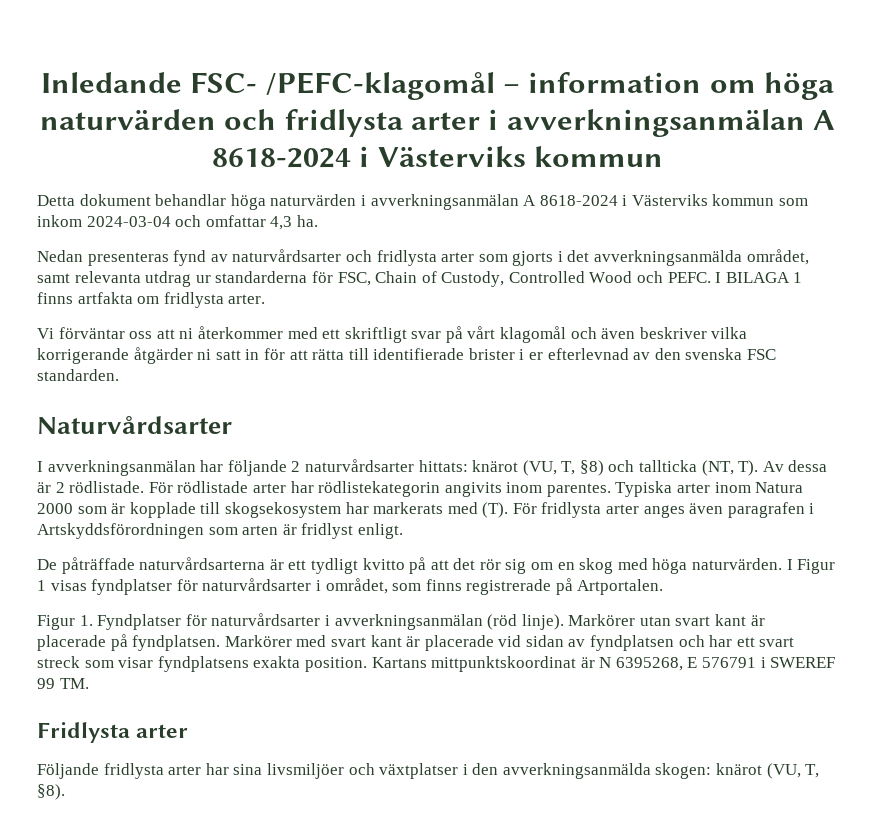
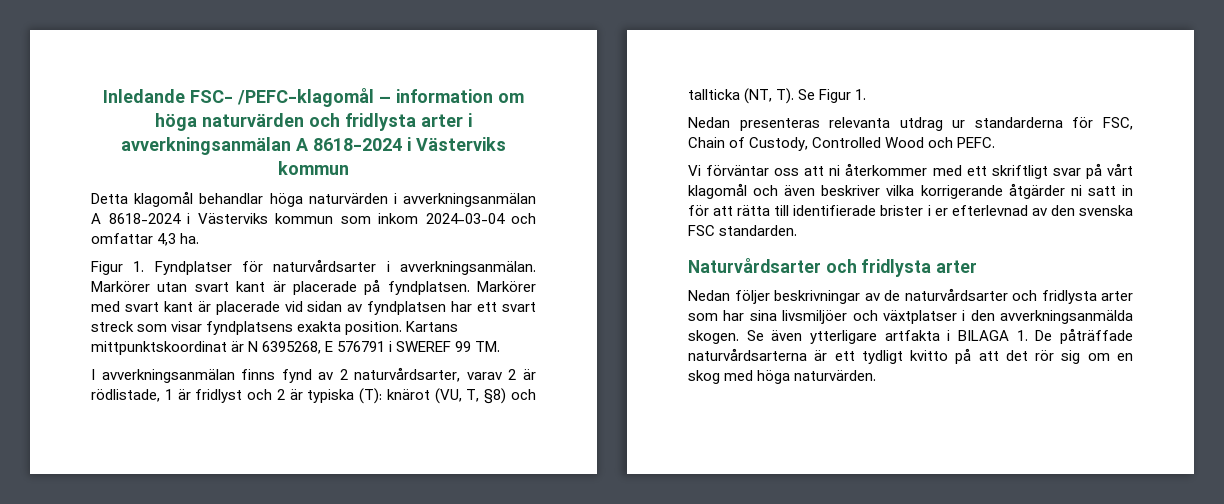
[79,194,151,206] dokument -> [134,191,194,207] klagomål
[37,249,809,266] [37,273,70,283] Nedan presenteras fynd av naturvårdsarter och fridlysta arter som gjorts i det avverkningsanmälda området, samt -> [91,259,536,275] [91,279,536,295] [91,301,537,315] [91,321,459,335] [91,341,501,355] [91,367,536,383] [91,388,536,404] [688,88,867,104] [688,117,820,131] Figur 1. Fyndplatser för naturvårdsarter i avverkningsanmälan. Markörer utan svart kant är placerade på fyndplatsen. Markörer med svart kant är placerade vid sidan av fyndplatsen har ett svart streck som visar fyndplatsens exakta position. Kartans mittpunktskoordinat är N 6395268, E 576791 i SWEREF 99 TM. // I avverkningsanmälan finns fynd av 2 naturvårdsarter, varav 2 är rödlistade, 1 är fridlyst och 2 är typiska (T): knärot (VU, T, §8) och tallticka (NT, T). Se Figur 1. // Nedan presenteras
[715,272,803,283] [37,292,266,308] I BILAGA 1 finns artfakta om fridlysta arter. -> (996, 142) none
[37,459,828,476] [37,481,804,497] [37,502,815,518] [37,523,403,539] // I avverkningsanmälan har följande 2 naturvårdsarter hittats: knärot (VU, T, §8) och tallticka (NT, T). Av dessa är 2 rödlistade. För rödlistade arter har rödlistekategorin angivits inom parentes. Typiska arter inom Natura 2000 som är kopplade till skogsekosystem har markerats med (T). För fridlysta arter anges även paragrafen i Artskyddsförordningen som arten är fridlyst enligt. // -> [825,259,978,277] [688,288,1133,304] [688,310,1133,324] [688,330,1028,344] och fridlysta arter // Nedan följer beskrivningar av de naturvårdsarter och fridlysta arter som har sina livsmiljöer och växtplatser i den avverkningsanmälda skogen. Se även ytterligare artfakta i BILAGA 1.
[786,559,836,574] [37,578,664,595] [37,613,765,630] [37,634,795,651] [37,656,836,672] [37,678,89,689] [37,722,189,743] [37,763,820,779] [37,784,65,800] I Figur 1 visas fyndplatser för naturvårdsarter i området, som finns registrerade på Artportalen. // Figur 1. Fyndplatser för naturvårdsarter i avverkningsanmälan (röd linje). Markörer utan svart kant är placerade på fyndplatsen. Markörer med svart kant är placerade vid sidan av fyndplatsen och har ett svart streck som visar fyndplatsens exakta position. Kartans mittpunktskoordinat är N 6395268, E 576791 i SWEREF 99 TM. // Fridlysta arter // Följande fridlysta arter har sina livsmiljöer och växtplatser i den avverkningsanmälda skogen: knärot (VU, T, §8). -> (877, 375) none

